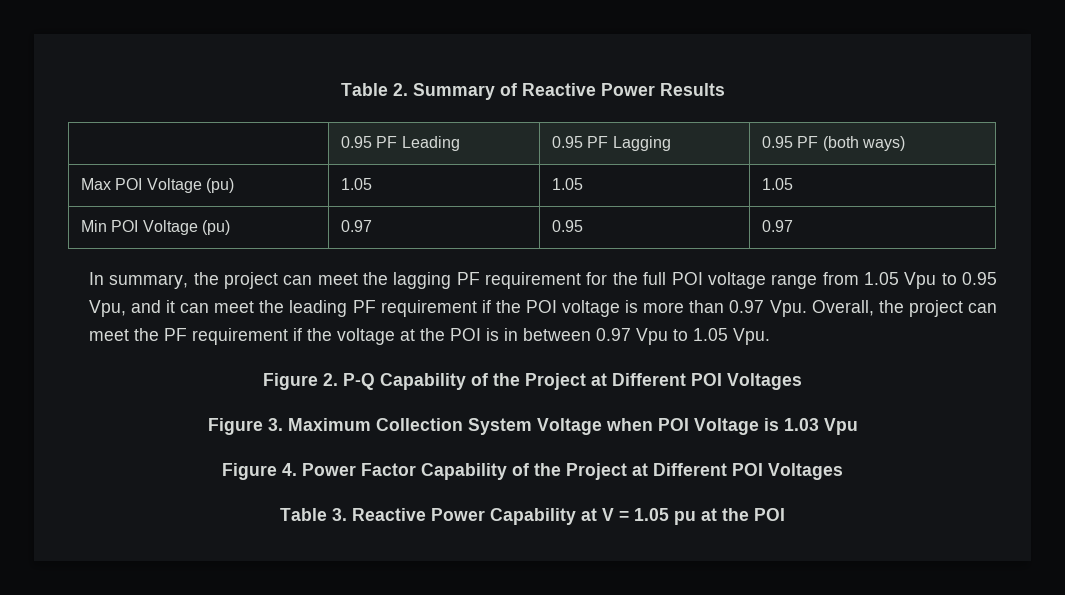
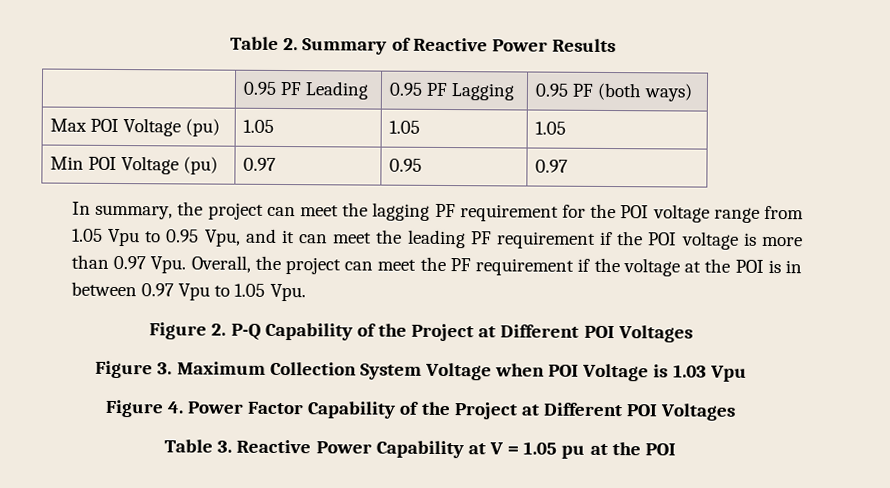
[643,272,667,285] full -> (617, 211) none

